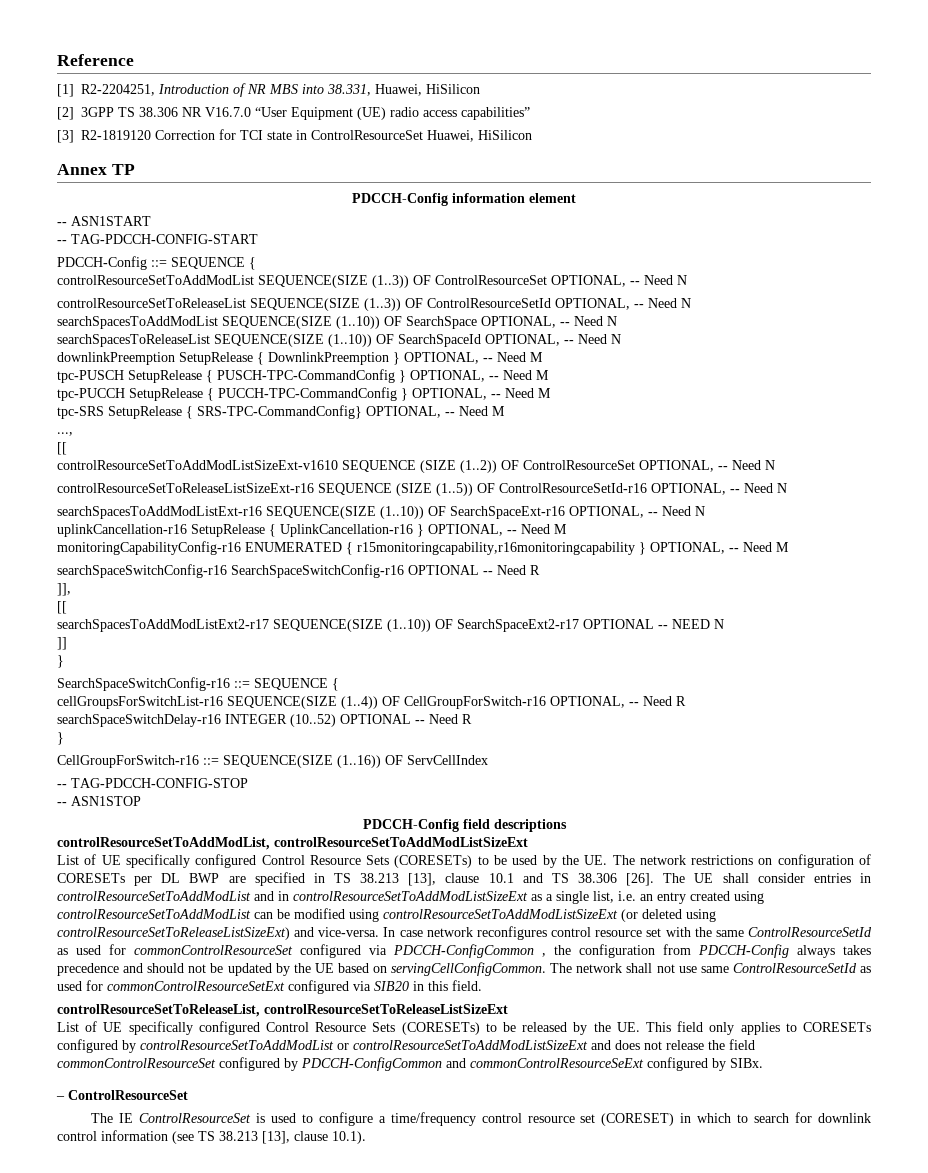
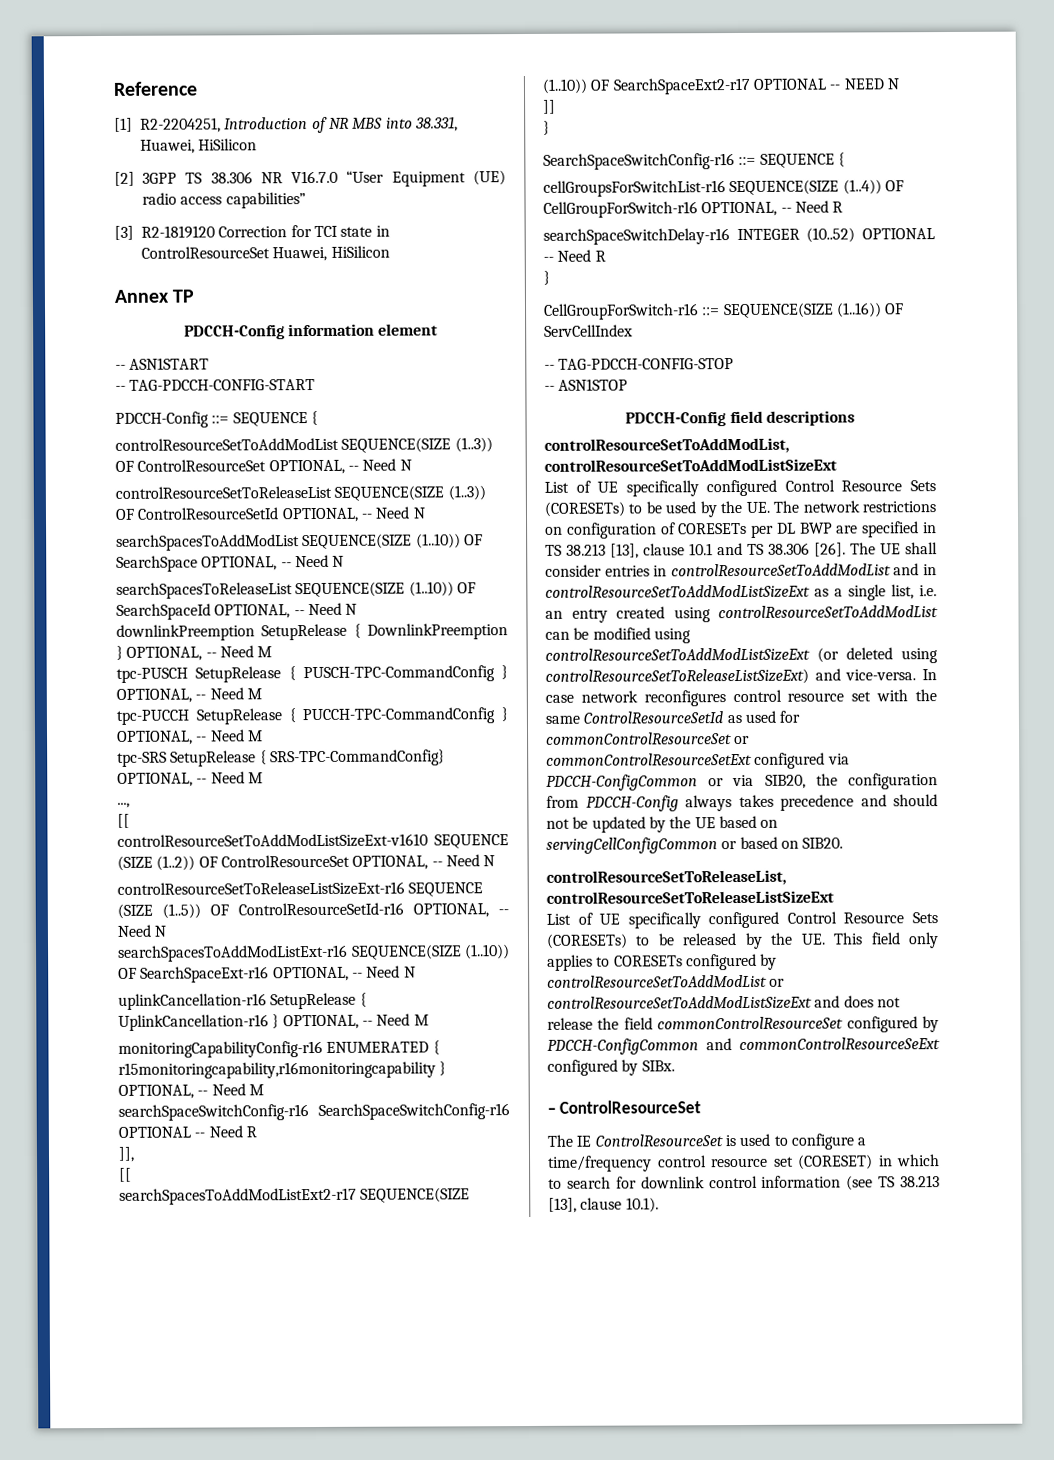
(293, 950) none -> [734,735,751,745] [546,752,752,766] or commonControlResourceSetExt
[542,953,546,957] , -> [708,774,806,789] or via SIB20,
[391,962,871,976] [57,980,482,994] servingCellConfigCommon. The network shall not use same ControlResourceSetId as used for commonControlResourceSetExt configured via SIB20 in this field. -> [546,836,844,854] servingCellConfigCommon or based on SIB20.

